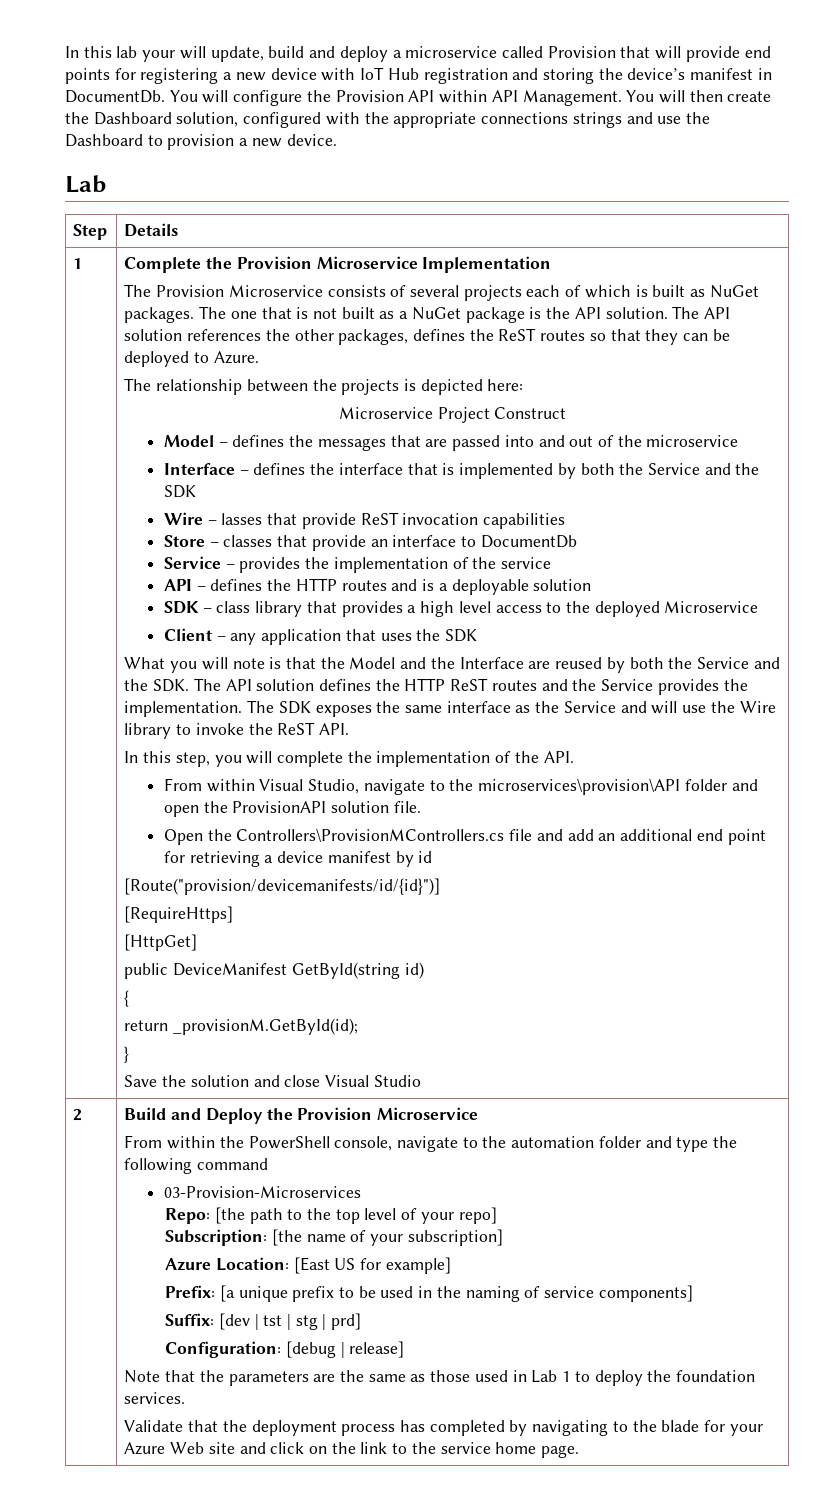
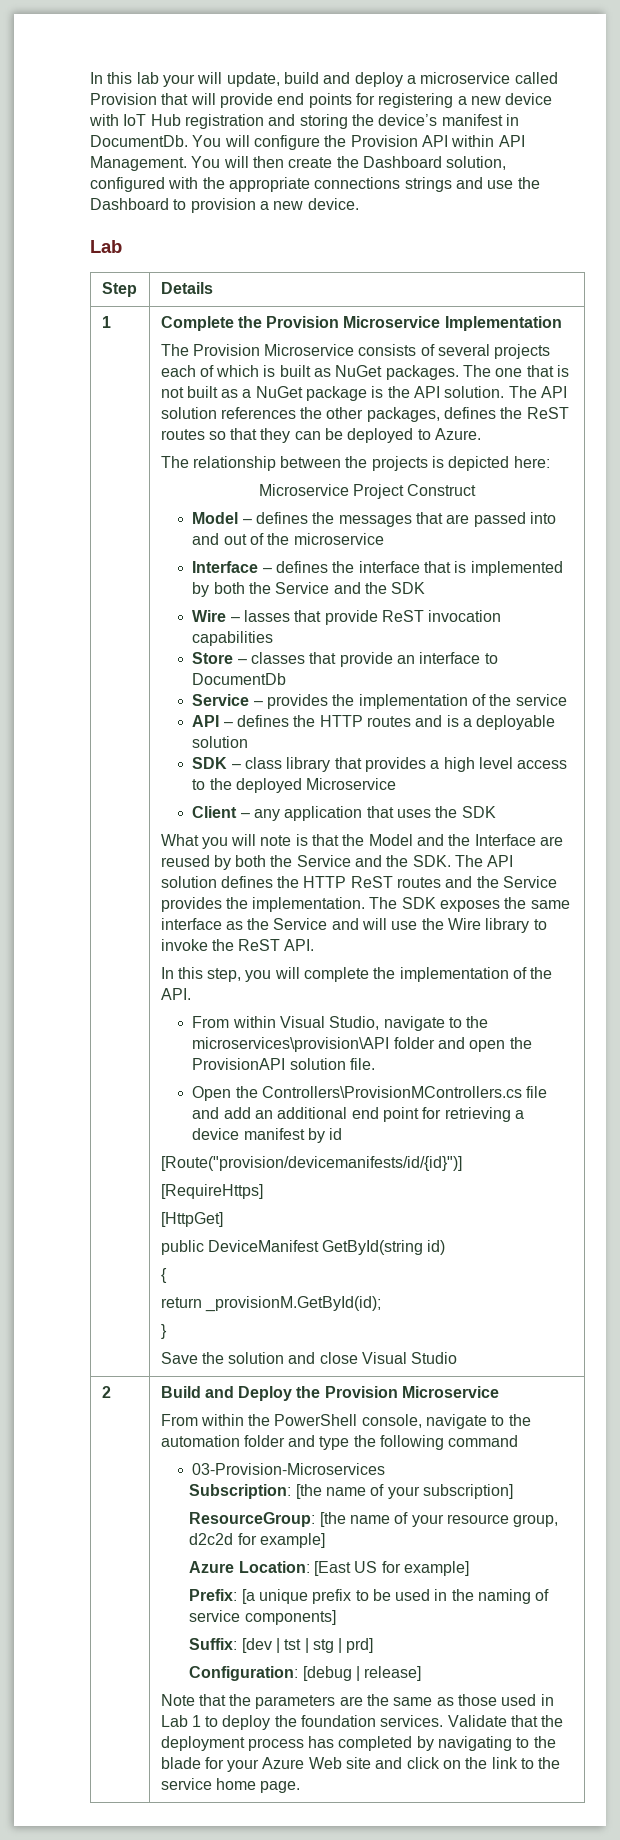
[165,1207,497,1224] // Repo: [the path to the top level of your repo] -> (386, 1469) none
(503, 1237) none -> [189,1512,559,1527] [189,1533,325,1548] // ResourceGroup: [the name of your resource group, d2c2d for example]
(186, 1398) // -> (444, 1721) none

